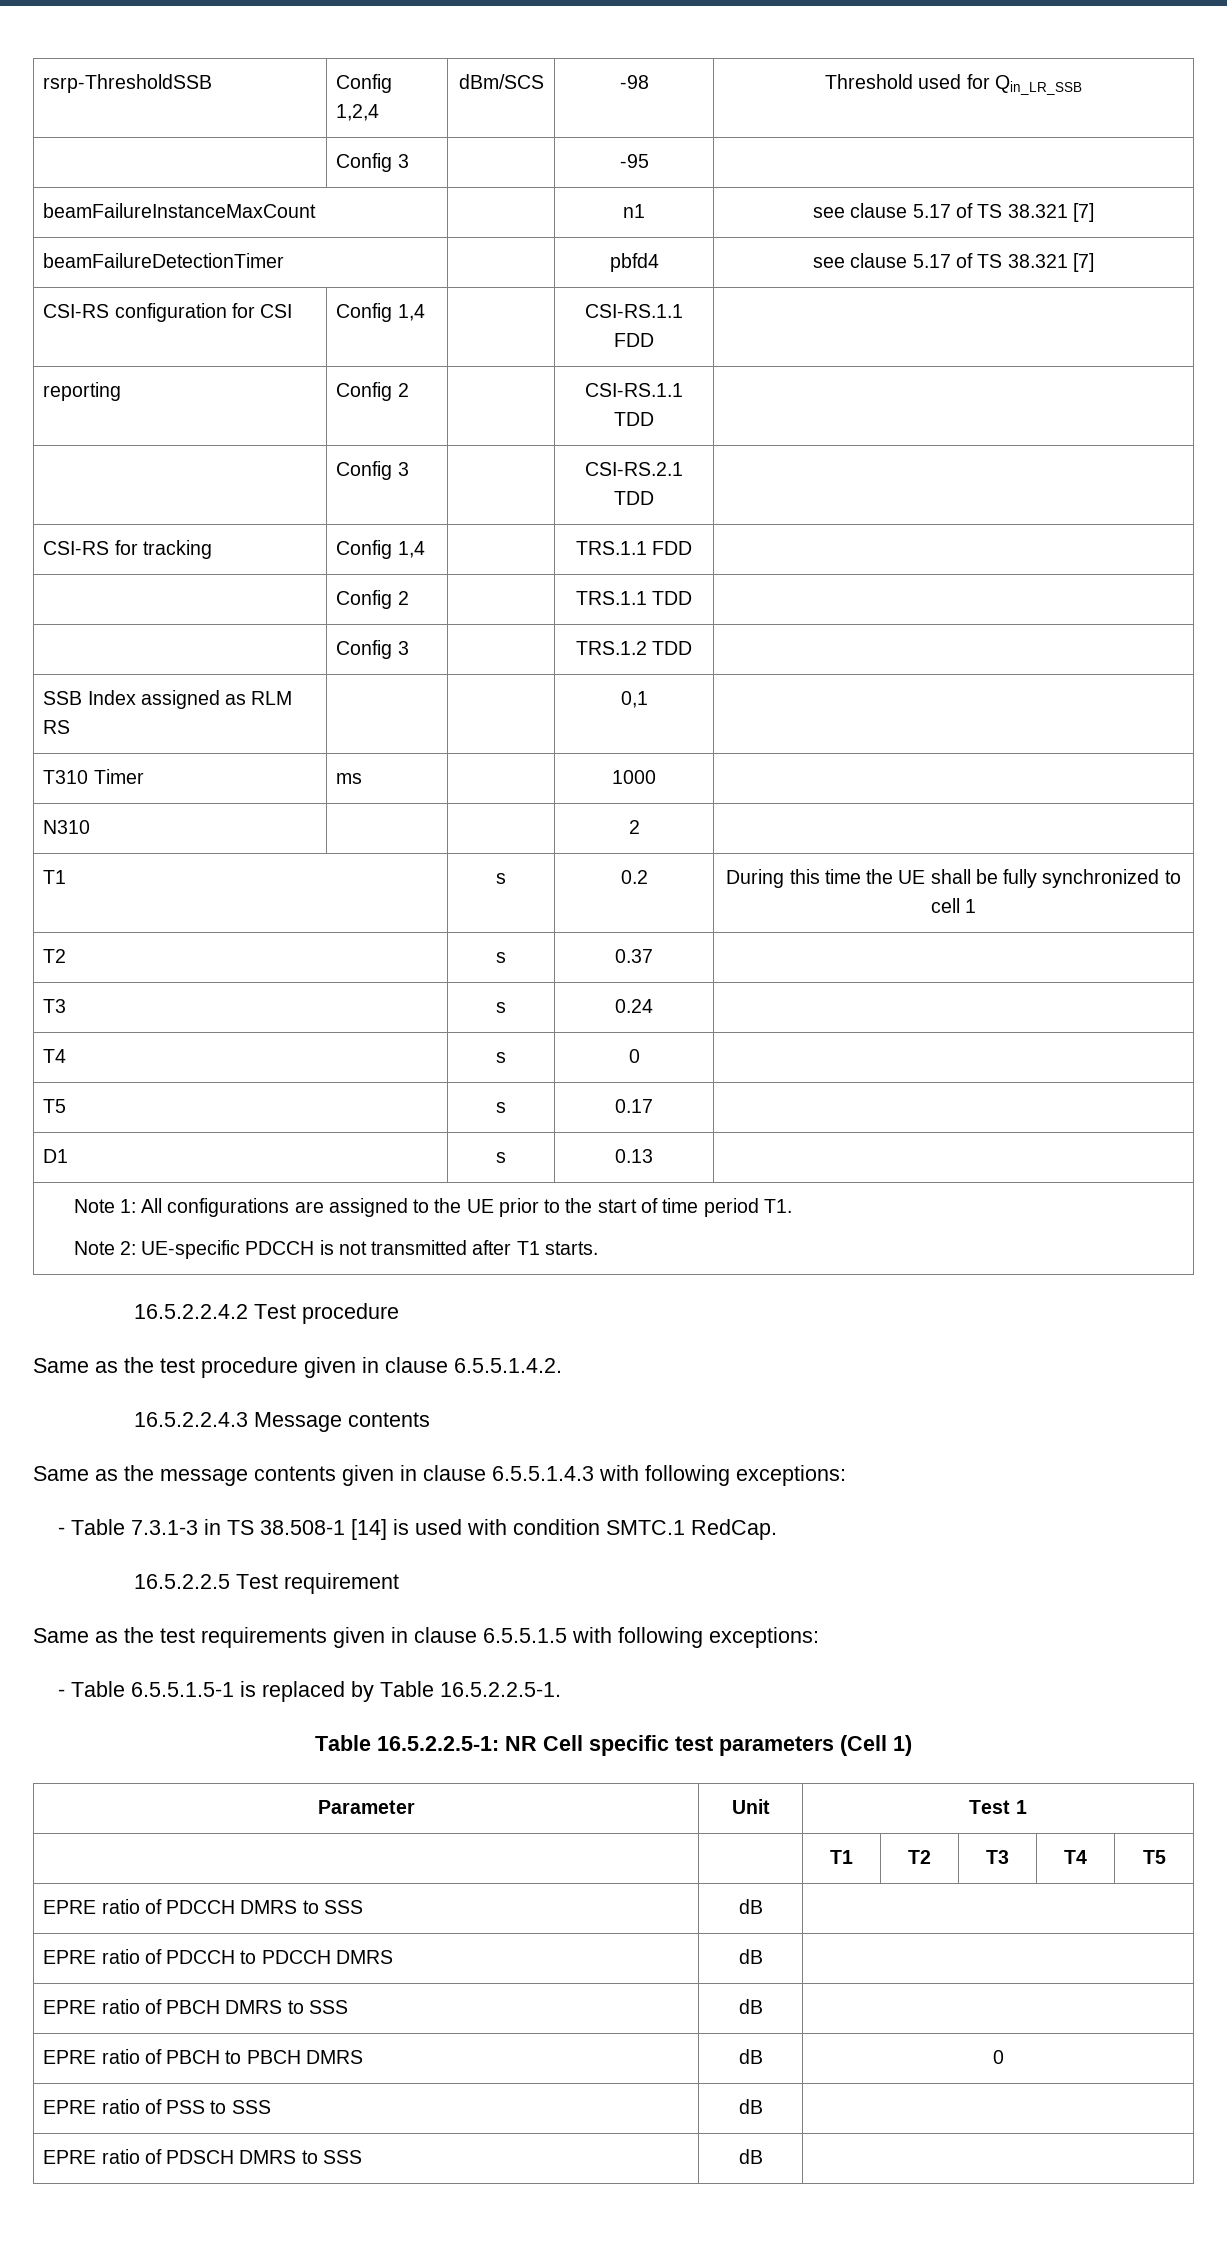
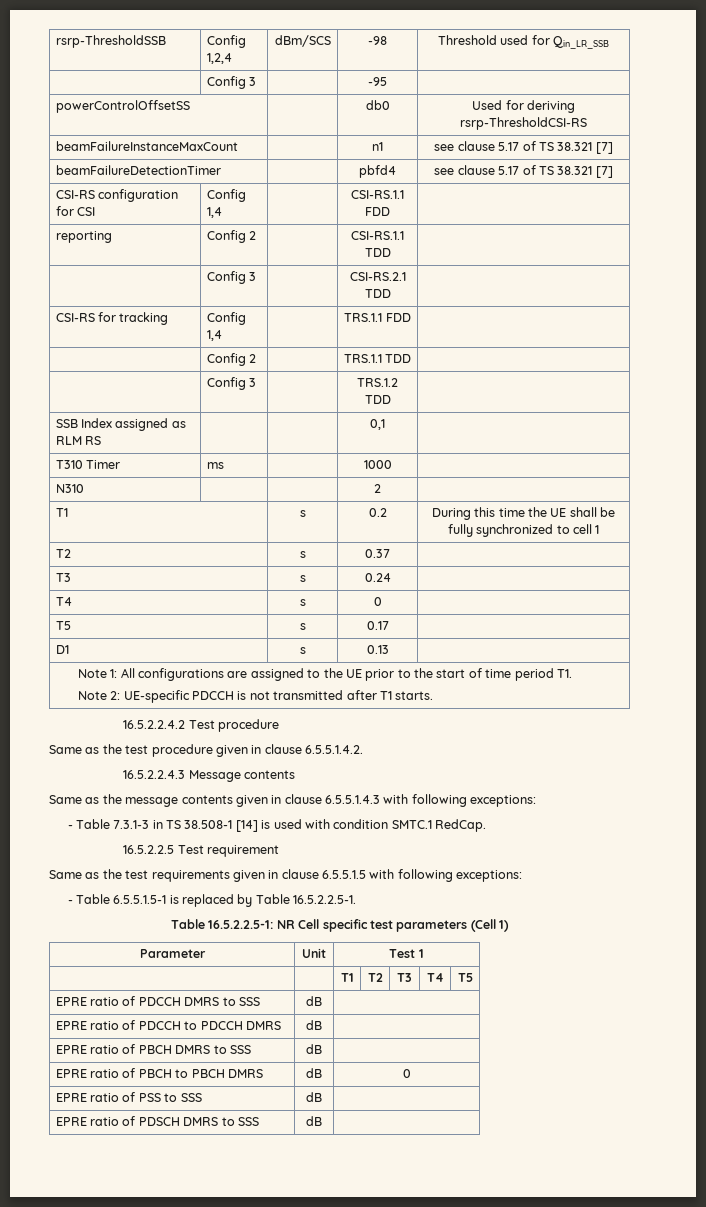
(649, 161) none -> [55,100,190,113] [365,100,390,110] [472,100,575,113] [460,117,587,130] // powerControlOffsetSS | | db0 | Used for deriving rsrp-ThresholdCSI-RS

